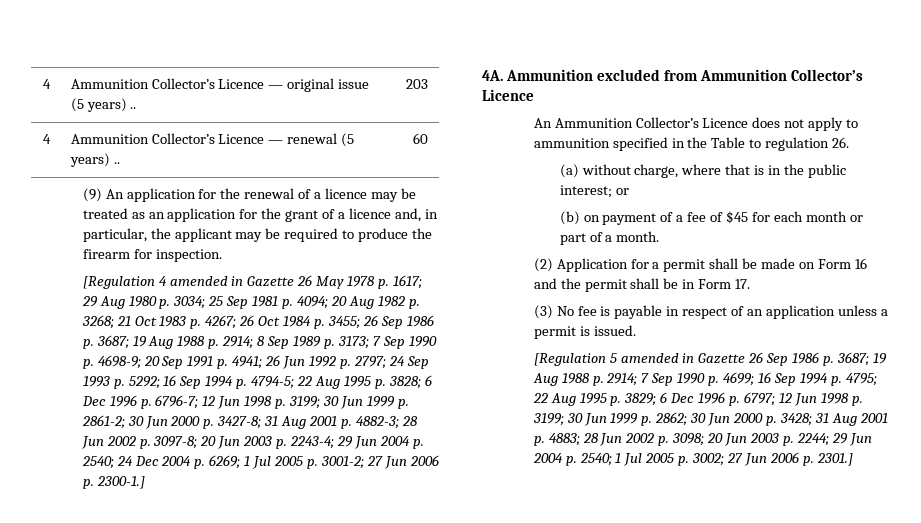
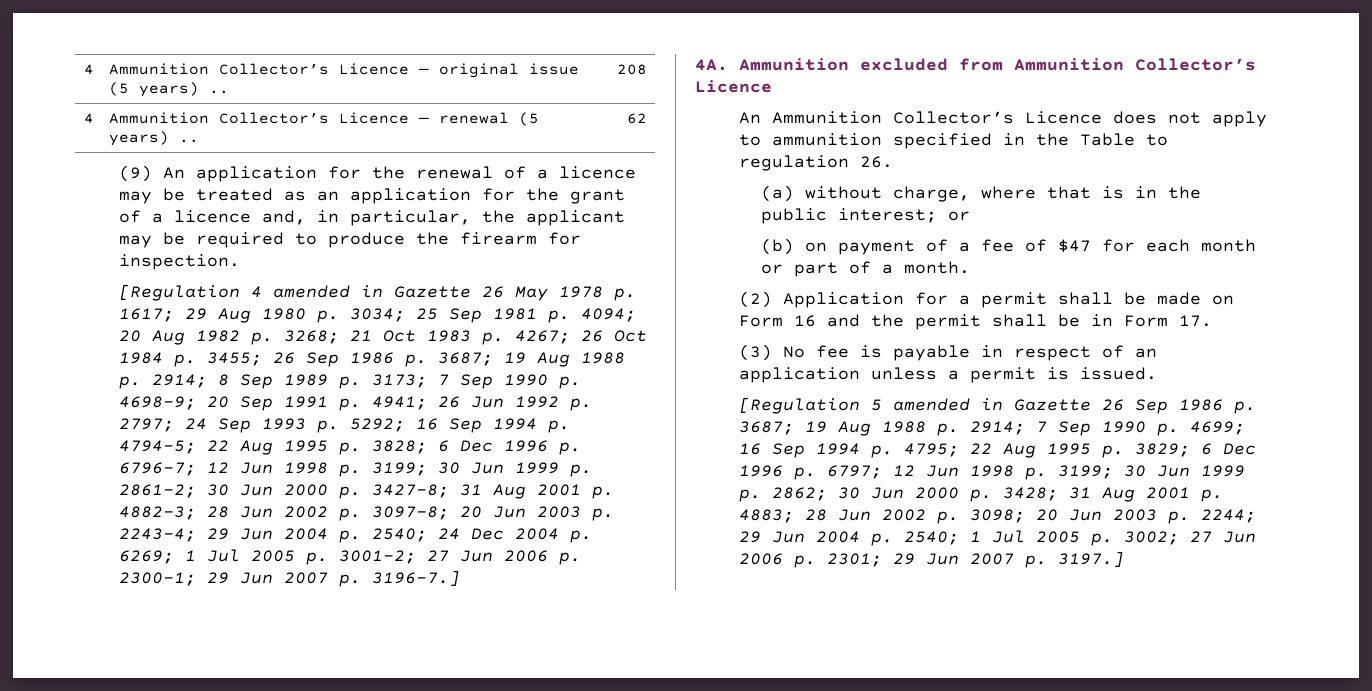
[406,79,429,89] 203 -> [617,64,648,75] 208
[413,133,429,144] 60 -> [627,113,648,124] 62
[96,476,145,489] 2300-1.] -> [118,570,460,587] 2300-1; 29 Jun 2007 p. 3196-7.]
[725,211,748,224] $45 -> [1057,239,1091,253] $47
[816,453,853,466] 2301.] -> [826,551,1124,568] 2301; 29 Jun 2007 p. 3197.]

